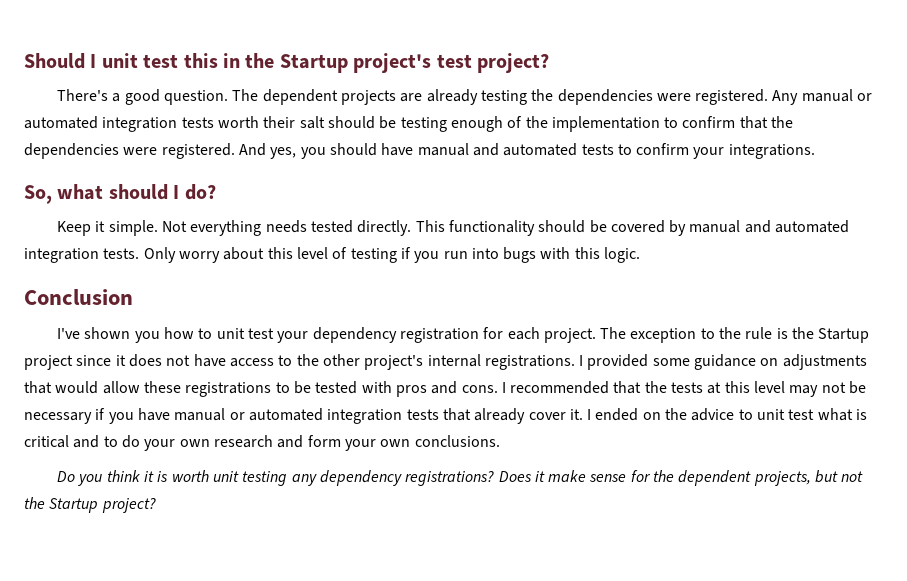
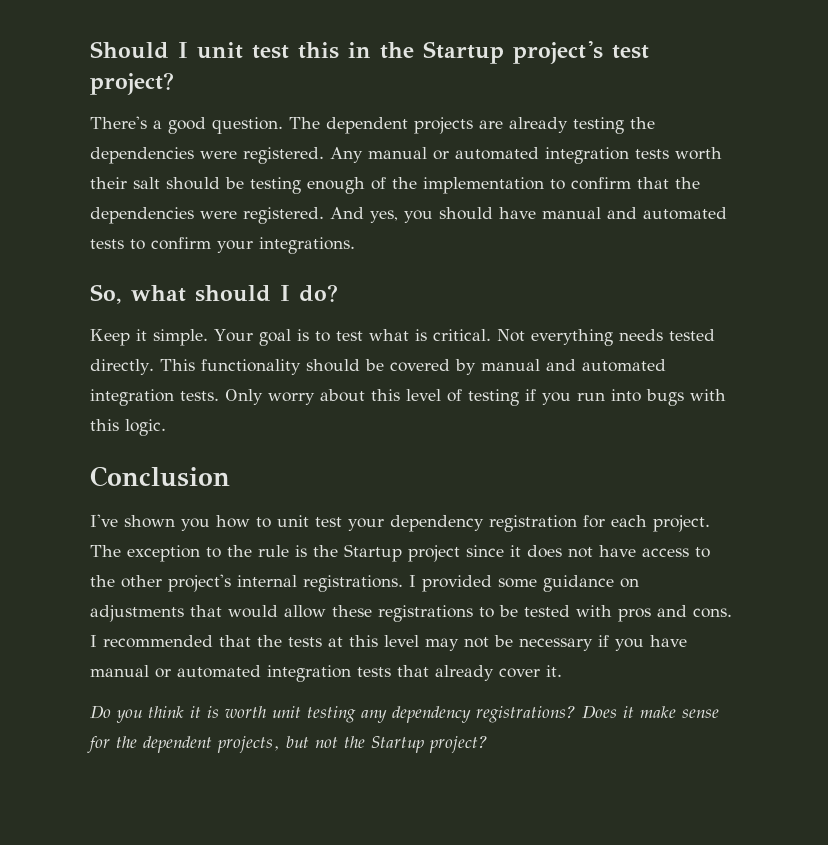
(158, 228) none -> [214,329,491,346] Your goal is to test what is critical.
[587,408,868,421] [24,435,500,451] I ended on the advice to unit test what is critical and to do your own research and form your own conclusions. -> (562, 671) none

